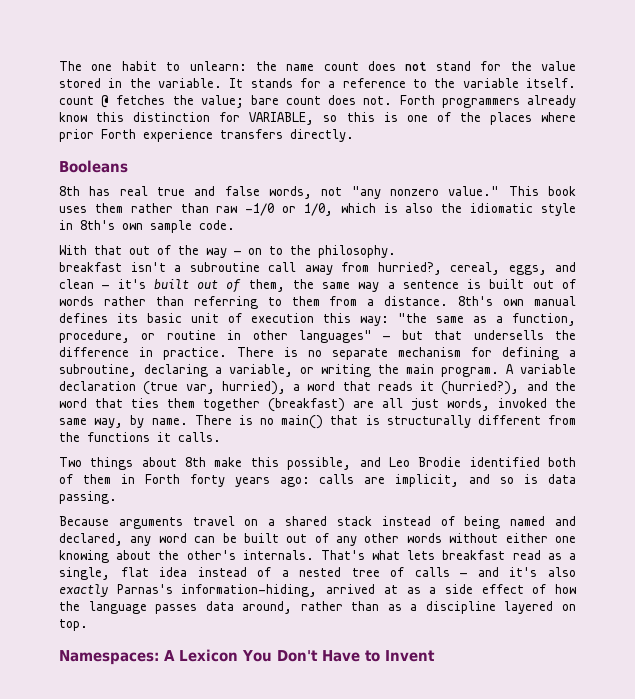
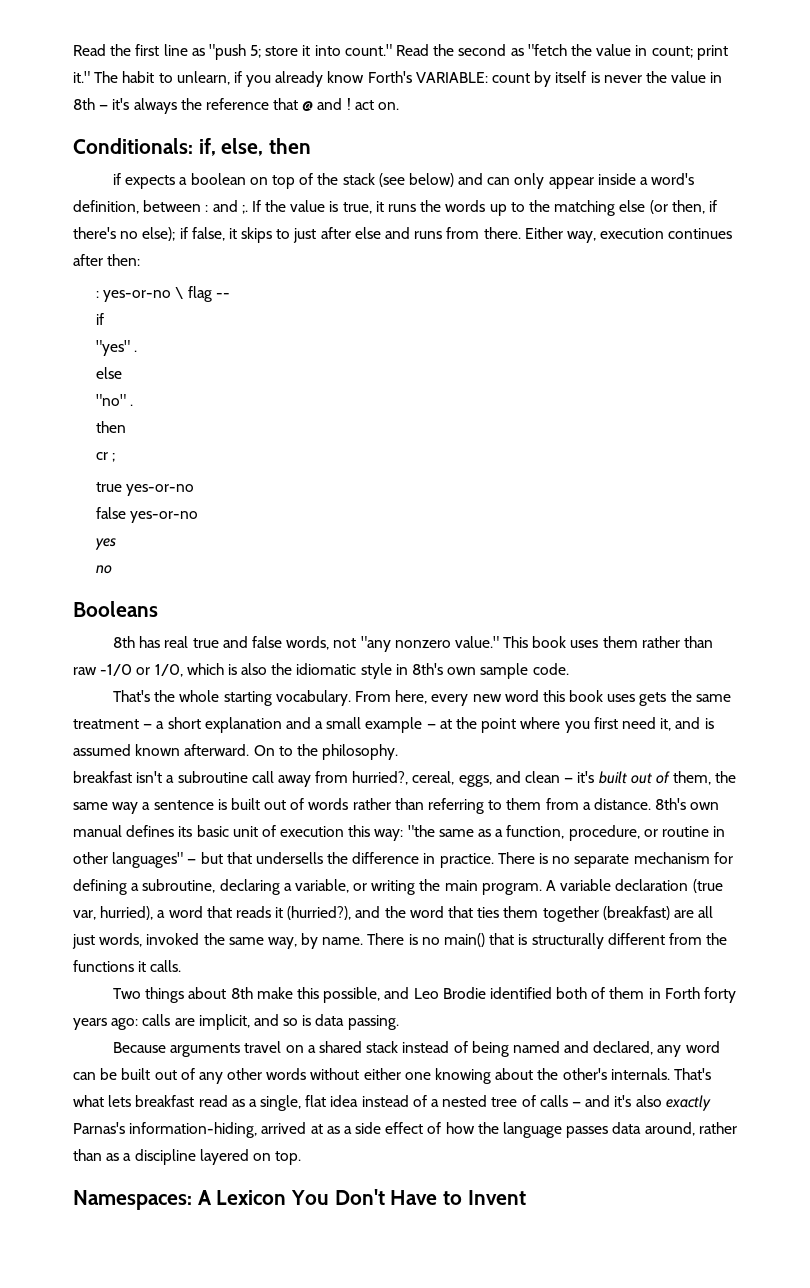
[59,61,576,71] [59,78,576,88] [59,95,576,108] [59,112,576,125] [59,129,354,142] The one habit to unlearn: the name count does not stand for the value stored in the variable. It stands for a reference to the variable itself. count @ fetches the value; bare count does not. Forth programmers already know this distinction for VARIABLE, so this is one of the places where prior Forth experience transfers directly. -> [73,44,728,60] [73,71,723,87] [73,98,400,114] [73,138,312,156] [113,173,695,189] [73,200,717,216] [73,227,733,243] [73,254,141,266] [95,286,230,302] [95,313,104,325] [95,340,138,356] [95,367,122,379] [95,394,134,406] [95,421,126,433] [95,452,116,462] [95,482,195,496] [95,507,199,523] [94,538,116,550] [95,565,112,574] Read the first line as "push 5; store it into count." Read the second as "fetch the value in count; print it." The habit to unlearn, if you already know Forth's VARIABLE: count by itself is never the value in 8th — it's always the reference that @ and ! act on. // Conditionals: if, else, then // if expects a boolean on top of the stack (see below) and can only appear inside a word's definition, between : and ;. If the value is true, it runs the words up to the matching else (or then, if there's no else); if false, it skips to just after else and runs from there. Either way, execution continues after then: // : yes-or-no \ flag -- // if // "yes" . // else // "no" . // then // cr ; // true yes-or-no // false yes-or-no // yes // no
[59,245,262,258] With that out of the way — on -> [113,690,731,706] [73,717,714,733] [73,744,275,756] That's the whole starting vocabulary. From here, every new word this book uses gets the same treatment — a short explanation and a small example — at the point where you first need it, and is assumed known afterward. On

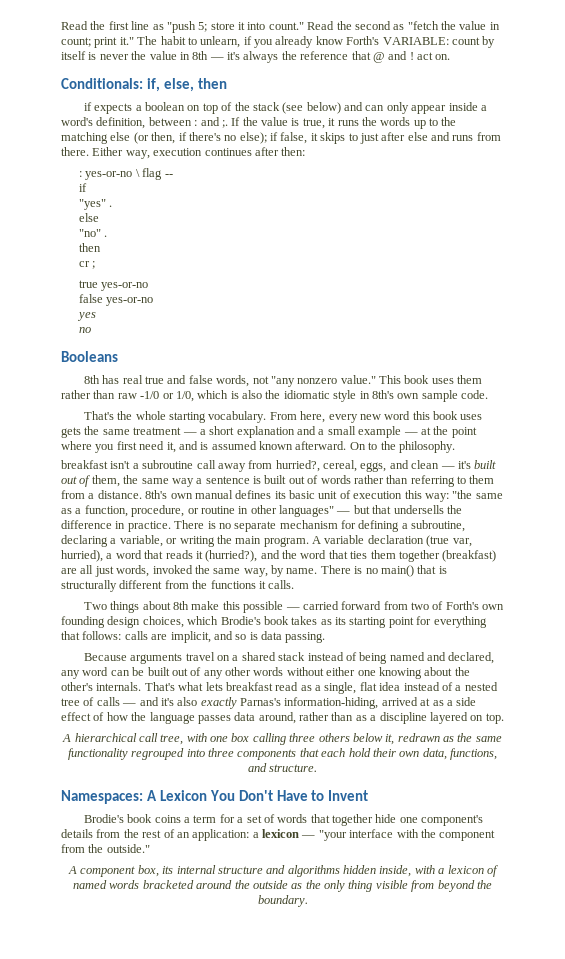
[323,987,736,1003] [73,1018,139,1030] possible, and Leo Brodie identified both of them in Forth forty years ago: -> [243,601,505,613] [61,616,487,628] [61,631,122,640] possible — carried forward from two of Forth's own founding design choices, which Brodie's book takes as its starting point for everything that follows:
(302, 1158) none -> [62,733,502,745] [67,748,498,760] [247,763,318,772] // A hierarchical call tree, with one box calling three others below it, redrawn as the same functionality regrouped into three components that each hold their own data, functions, and structure.
(526, 1197) none -> [83,814,484,826] [61,829,496,841] [61,844,150,853] [68,865,498,877] [73,880,492,892] [257,895,308,907] // Brodie's book coins a term for a set of words that together hide one component's details from the rest of an application: a lexicon — "your interface with the component from the outside." // A component box, its internal structure and algorithms hidden inside, with a lexicon of named words bracketed around the outside as the only thing visible from beyond the boundary.

